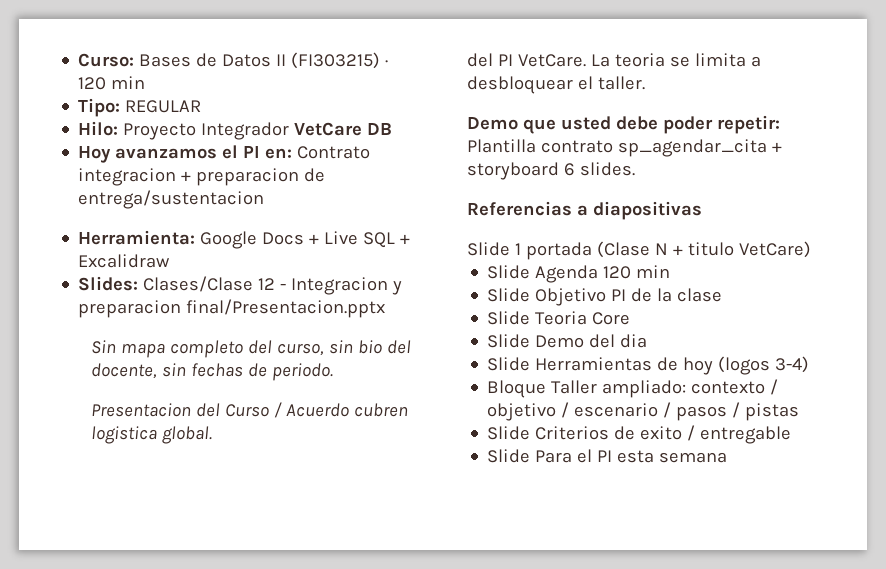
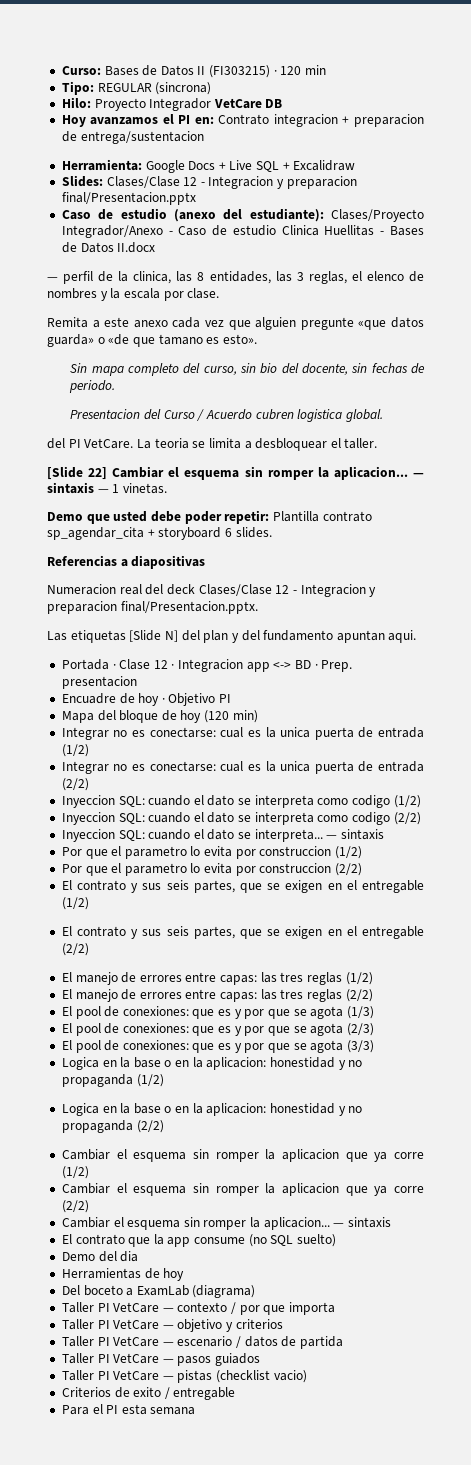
(202, 106) none -> [155,82,212,95] (sincrona)
(386, 308) none -> [61,208,424,222] [61,225,424,238] [61,242,156,253] [47,271,424,284] [47,288,220,301] [47,317,424,330] [47,334,257,347] // Caso de estudio (anexo del estudiante): Clases/Proyecto Integrador/Anexo - Caso de estudio Clinica Huellitas - Bases de Datos II.docx // — perfil de la clinica, las 8 entidades, las 3 reglas, el elenco de nombres y la escala por clase. // Remita a este anexo cada vez que alguien pregunte «que datos guarda» o «de que tamano es esto».
(645, 83) none -> [47,466,424,480] [47,482,167,494] // [Slide 22] Cambiar el esquema sin romper la aplicacion... — sintaxis — 1 vinetas.
[467,241,811,260] [487,265,671,283] [487,288,723,306] [487,311,631,325] [487,334,531,348] Slide 1 portada (Clase N + titulo VetCare) // Slide Agenda 120 min // Slide Objetivo PI de la clase // Slide Teoria Core // Slide -> [47,584,377,597] [47,601,258,614] [47,630,417,643] [61,659,353,672] [61,676,137,689] [61,693,232,706] [61,710,258,723] [61,727,425,740] [61,744,89,757] [61,761,425,774] [61,778,89,791] [61,795,421,808] [61,812,421,825] [61,829,385,842] [61,846,363,859] [61,863,363,876] [61,880,424,893] [61,897,89,910] [61,926,424,939] [61,943,89,956] [61,972,373,985] [61,989,373,1002] [61,1006,374,1019] [61,1023,374,1036] [61,1040,374,1053] [61,1057,363,1070] [61,1074,164,1087] [61,1103,363,1116] [61,1120,164,1133] [61,1149,425,1162] [61,1166,89,1179] [61,1183,425,1196] [61,1200,89,1213] [61,1217,392,1230] [61,1234,337,1247] Numeracion real del deck Clases/Clase 12 - Integracion y preparacion final/Presentacion.pptx. // Las etiquetas [Slide N] del plan y del fundamento apuntan aqui. // Portada · Clase 12 · Integracion app <-> BD · Prep. presentacion // Encuadre de hoy · Objetivo PI // Mapa del bloque de hoy (120 min) // Integrar no es conectarse: cual es la unica puerta de entrada (1/2) // Integrar no es conectarse: cual es la unica puerta de entrada (2/2) // Inyeccion SQL: cuando el dato se interpreta como codigo (1/2) // Inyeccion SQL: cuando el dato se interpreta como codigo (2/2) // Inyeccion SQL: cuando el dato se interpreta... — sintaxis // Por que el parametro lo evita por construccion (1/2) // Por que el parametro lo evita por construccion (2/2) // El contrato y sus seis partes, que se exigen en el entregable (1/2) // El contrato y sus seis partes, que se exigen en el entregable (2/2) // El manejo de errores entre capas: las tres reglas (1/2) // El manejo de errores entre capas: las tres reglas (2/2) // El pool de conexiones: que es y por que se agota (1/3) // El pool de conexiones: que es y por que se agota (2/3) // El pool de conexiones: que es y por que se agota (3/3) // Logica en la base o en la aplicacion: honestidad y no propaganda (1/2) // Logica en la base o en la aplicacion: honestidad y no propaganda (2/2) // Cambiar el esquema sin romper la aplicacion que ya corre (1/2) // Cambiar el esquema sin romper la aplicacion que ya corre (2/2) // Cambiar el esquema sin romper la aplicacion... — sintaxis // El contrato que la app consume (no SQL suelto) //
[487,357,531,371] Slide -> (139, 1256) none
[718,356,810,375] [487,379,779,398] [487,402,741,421] (logos 3-4) // Bloque Taller ampliado: contexto / objetivo / escenario / pasos / -> [61,1285,256,1298] [61,1302,336,1315] [61,1319,283,1332] [61,1336,344,1349] [61,1353,261,1366] [61,1370,174,1381] // Del boceto a ExamLab (diagrama) // Taller PI VetCare — contexto / por que importa // Taller PI VetCare — objetivo y criterios // Taller PI VetCare — escenario / datos de partida // Taller PI VetCare — pasos guiados // Taller PI VetCare —
[487,426,531,440] // Slide -> [216,1370,307,1383] (checklist vacio) //
[487,449,531,463] Slide -> (236, 1393) none

